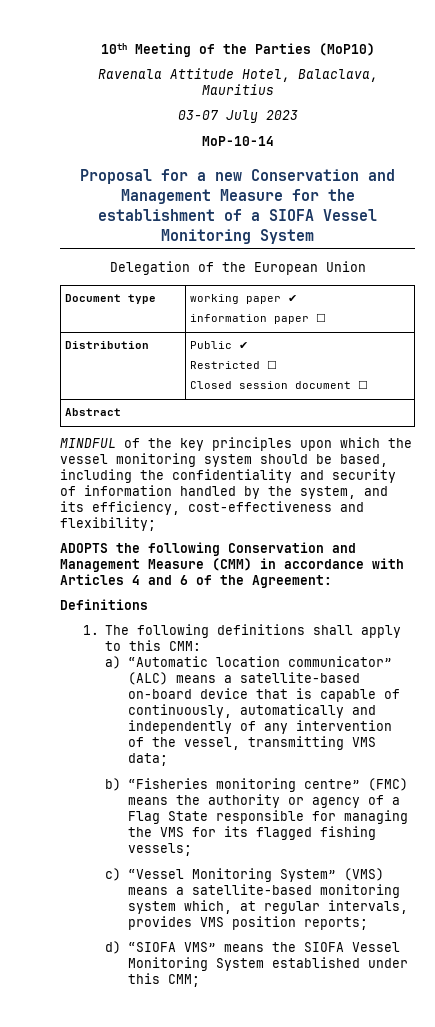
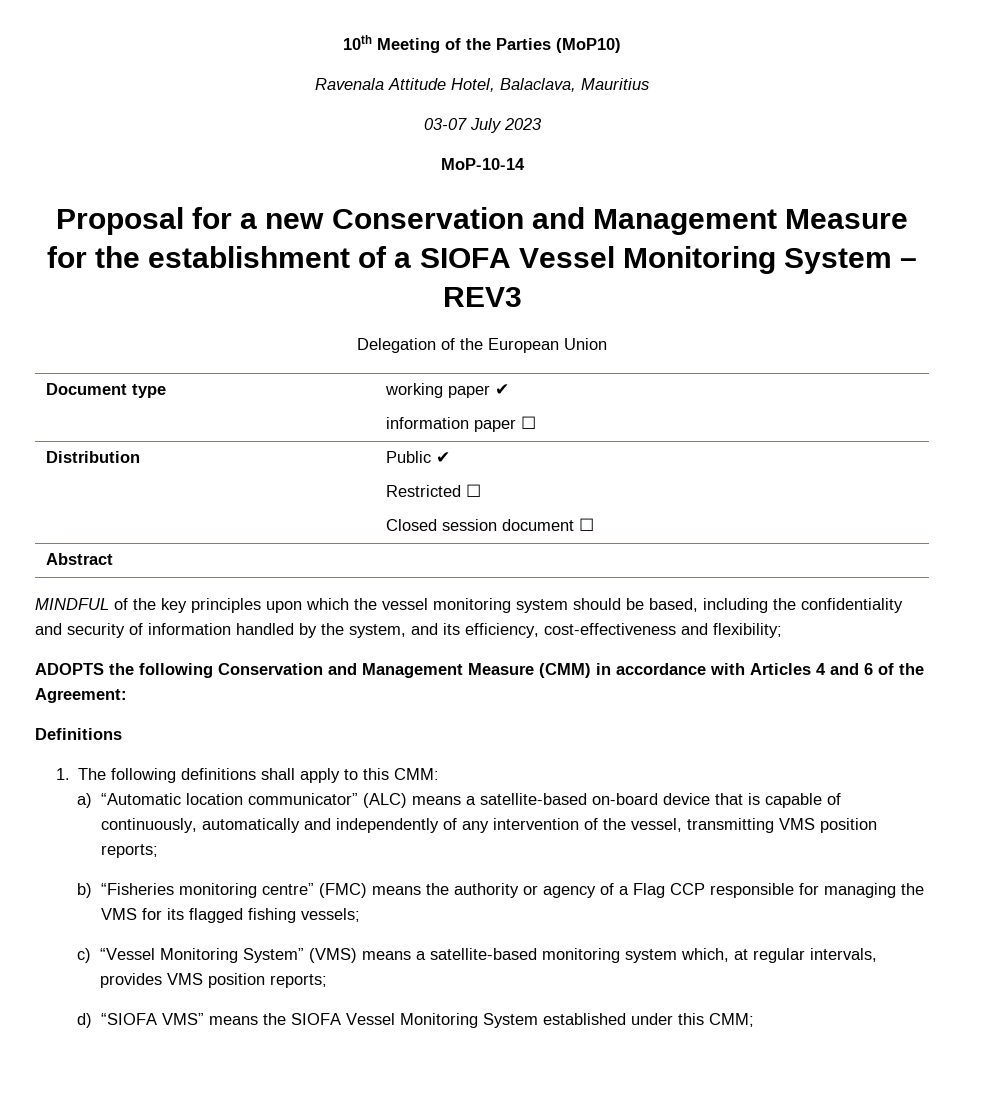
(314, 236) none -> [899,258,917,268] [442,287,522,307] – REV3
[127,753,168,766] data; -> [819,818,877,833] [100,844,158,858] position reports;
[167,811,208,821] State -> [669,883,705,895] CCP

